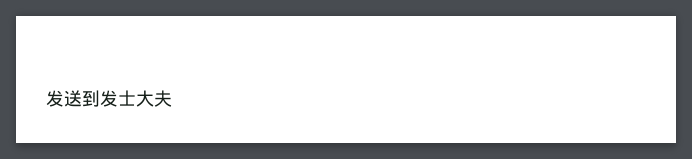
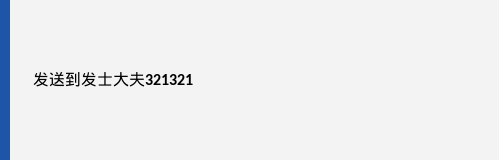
(172, 98) none -> [145,74,193,85] 321321

